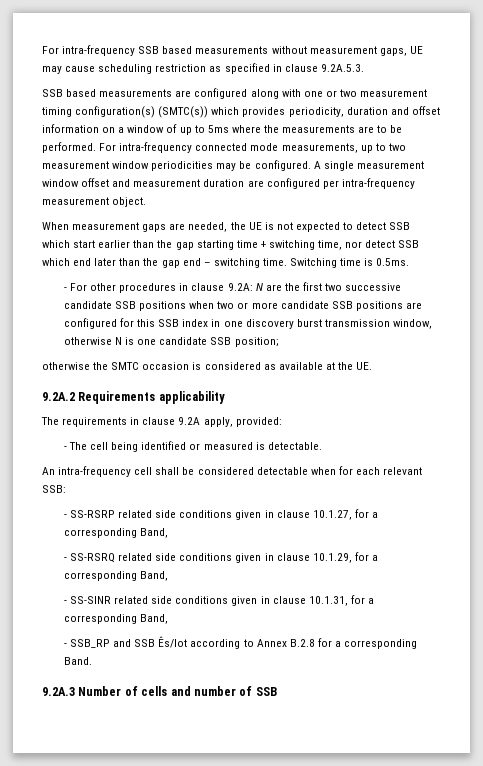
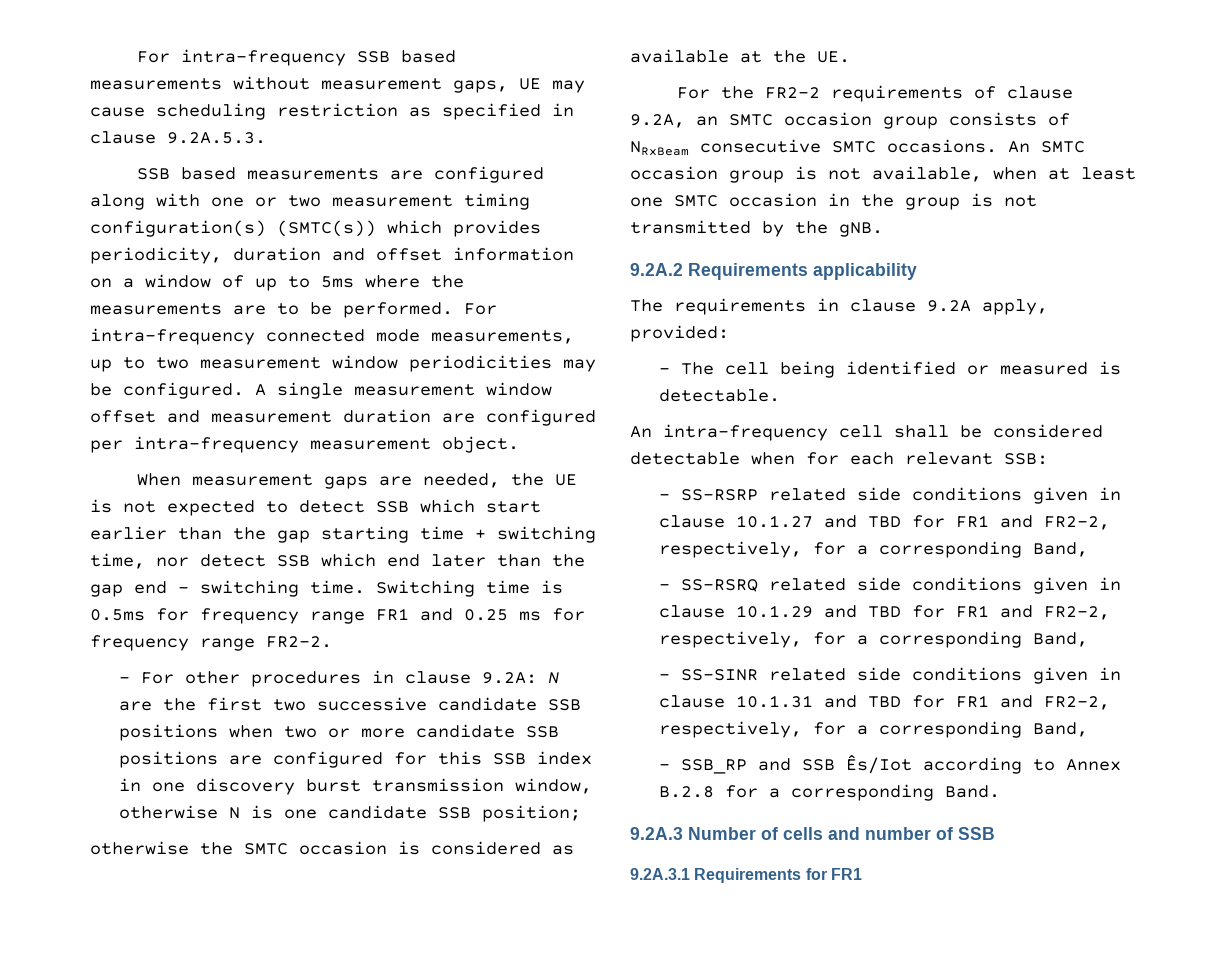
[376,258,410,266] 0.5ms. -> [90,608,585,624] [90,635,332,651] 0.5ms for frequency range FR1 and 0.25 ms for frequency range FR2-2.
(373, 366) none -> [677,85,1074,102] [630,112,1070,129] [630,139,1085,156] [630,166,1136,183] [630,193,1037,210] [630,220,883,237] // For the FR2-2 requirements of clause 9.2A, an SMTC occasion group consists of NRxBeam consecutive SMTC occasions. An SMTC occasion group is not available, when at least one SMTC occasion in the group is not transmitted by the gNB.
[312,510,352,520] 10.1.27, -> [735,515,1110,530] [658,541,802,558] 10.1.27 and TBD for FR1 and FR2-2, respectively,
[312,553,352,563] 10.1.29, -> [735,605,1110,620] [658,631,802,648] 10.1.29 and TBD for FR1 and FR2-2, respectively,
[308,596,348,606] 10.1.31, -> [735,695,1110,710] [658,721,802,738] 10.1.31 and TBD for FR1 and FR2-2, respectively,
(277, 691) none -> [630,868,862,883] // 9.2A.3.1 Requirements for FR1

